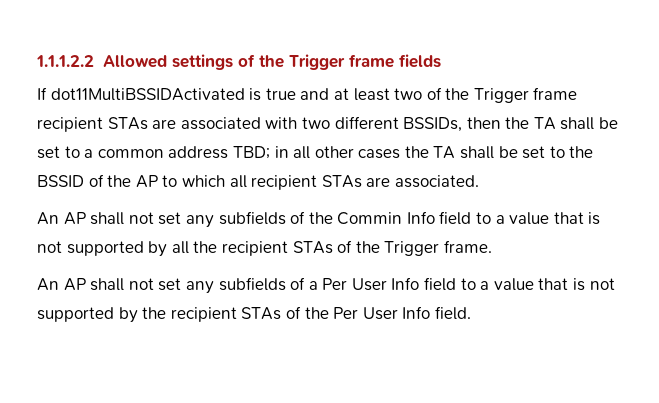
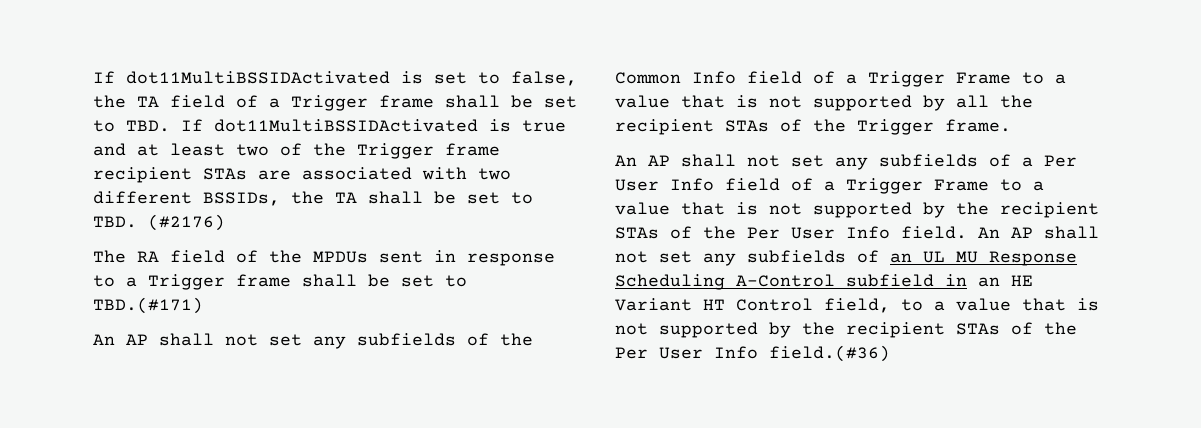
[36,54,441,70] 1.1.1.2.2 Allowed settings of the Trigger frame fields // -> [93,71,577,86] [93,95,577,111] [93,120,170,132] If dot11MultiBSSIDActivated is set to false, the TA field of a Trigger frame shall be set to TBD.
[466,117,619,130] [37,146,594,159] [37,174,479,190] then the TA shall be set to a common address TBD; in all other cases the TA shall be set to the BSSID of the AP to which all recipient STAs are associated. -> [291,191,533,204] [93,214,225,231] [93,250,555,266] [93,274,467,290] [93,297,203,314] the TA shall be set to TBD. (#2176) // The RA field of the MPDUs sent in response to a Trigger frame shall be set to TBD.(#171)
[337,211,472,225] Commin Info field -> [615,71,1011,87] Common Info field of a Trigger Frame
(457, 284) none -> [791,178,989,194] of a Trigger Frame
(471, 313) none -> [978,226,1099,239] [615,250,1077,266] [615,274,1033,290] [615,298,1099,313] [615,322,1077,338] [615,345,890,362] An AP shall not set any subfields of an UL MU Response Scheduling A-Control subfield in an HE Variant HT Control field, to a value that is not supported by the recipient STAs of the Per User Info field.(#36)

